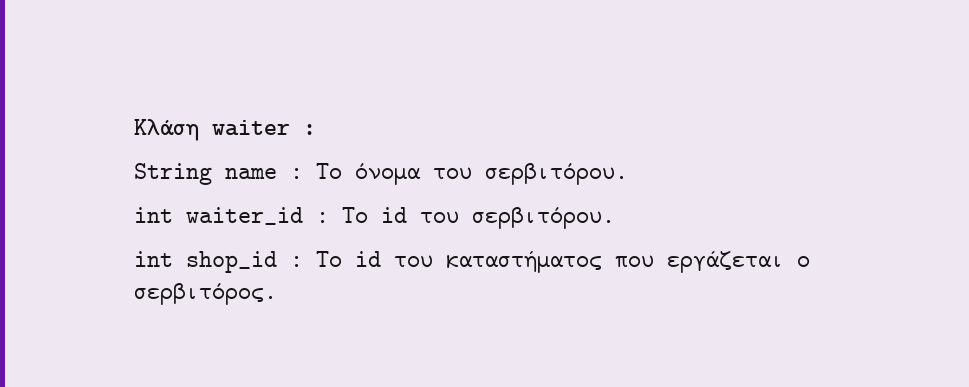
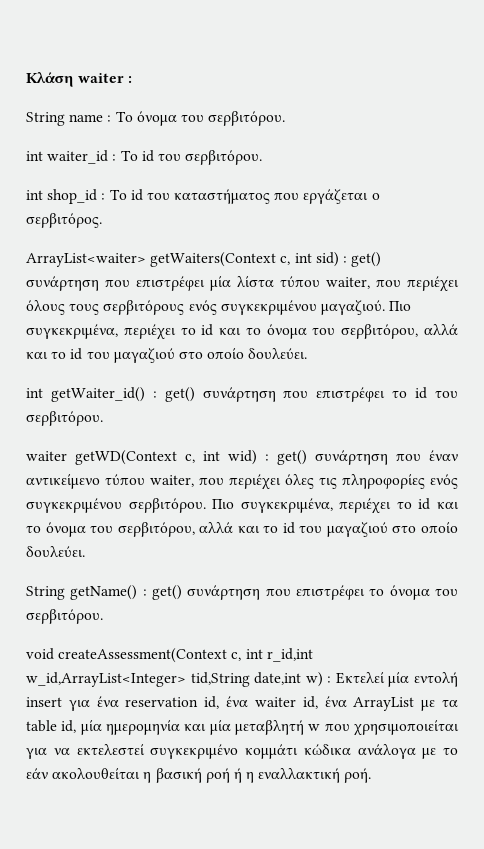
(277, 294) none -> [26,252,382,267] [26,276,459,292] [26,300,412,315] [26,324,458,340] [26,348,308,363] [26,387,459,402] [26,411,103,426] [26,450,458,465] [26,474,458,490] [26,498,459,514] [26,522,458,537] [26,546,85,558] [26,585,458,600] [26,609,103,624] [26,648,313,663] [26,672,458,687] [26,696,458,711] [26,720,459,736] [26,744,458,759] [26,768,372,783] // ArrayList<waiter> getWaiters(Context c, int sid) : get() συνάρτηση που επιστρέφει μία λίστα τύπου waiter, που περιέχει όλους τους σερβιτόρους ενός συγκεκριμένου μαγαζιού. Πιο συγκεκριμένα, περιέχει το id και το όνομα του σερβιτόρου, αλλά και το id του μαγαζιού στο οποίο δουλεύει. // int getWaiter_id() : get() συνάρτηση που επιστρέφει το id του σερβιτόρου. // waiter getWD(Context c, int wid) : get() συνάρτηση που έναν αντικείμενο τύπου waiter, που περιέχει όλες τις πληροφορίες ενός συγκεκριμένου σερβιτόρου. Πιο συγκεκριμένα, περιέχει το id και το όνομα του σερβιτόρου, αλλά και το id του μαγαζιού στο οποίο δουλεύει. // String getName() : get() συνάρτηση που επιστρέφει το όνομα του σερβιτόρου. // void createAssessment(Context c, int r_id,int w_id,ArrayList<Integer> tid,String date,int w) : Εκτελεί μία εντολή insert για ένα reservation id, ένα waiter id, ένα ArrayList με τα table id, μία ημερομηνία και μία μεταβλητή w που χρησιμοποιείται για να εκτελεστεί συγκεκριμένο κομμάτι κώδικα ανάλογα με το εάν ακολουθείται η βασική ροή ή η εναλλακτική ροή.

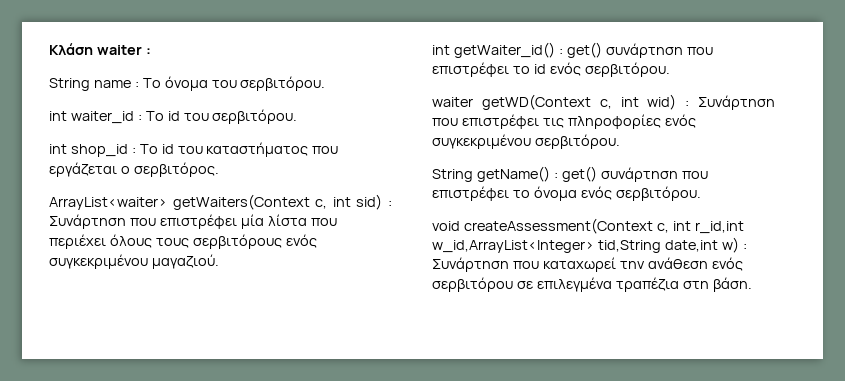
[351,252,382,267] [26,276,99,291] get() συνάρτηση -> [49,214,126,229] Συνάρτηση
[280,276,370,289] τύπου waiter, -> (307, 220) none
[389,301,412,311] [26,324,458,340] [26,348,308,363] Πιο συγκεκριμένα, περιέχει το id και το όνομα του σερβιτόρου, αλλά και το id του μαγαζιού στο οποίο δουλεύει. -> (219, 261) none
[435,391,459,398] του -> [549,62,581,76] ενός
[277,450,458,465] [26,474,314,490] get() συνάρτηση που έναν αντικείμενο τύπου waiter, που περιέχει όλες -> [698,95,775,110] [432,114,539,129] Συνάρτηση που επιστρέφει
[212,498,459,514] [26,522,458,537] [26,546,85,558] Πιο συγκεκριμένα, περιέχει το id και το όνομα του σερβιτόρου, αλλά και το id του μαγαζιού στο οποίο δουλεύει. -> (620, 141) none
[434,589,458,596] του -> [580,186,612,200] ενός
[335,672,458,687] [26,696,458,711] [26,720,459,736] [26,744,458,759] [26,768,372,783] Εκτελεί μία εντολή insert για ένα reservation id, ένα waiter id, ένα ArrayList με τα table id, μία ημερομηνία και μία μεταβλητή w που χρησιμοποιείται για να εκτελεστεί συγκεκριμένο κομμάτι κώδικα ανάλογα με το εάν ακολουθείται η βασική ροή ή η εναλλακτική ροή. -> [432,257,743,272] [432,277,752,292] Συνάρτηση που καταχωρεί την ανάθεση ενός σερβιτόρου σε επιλεγμένα τραπέζια στη βάση.

